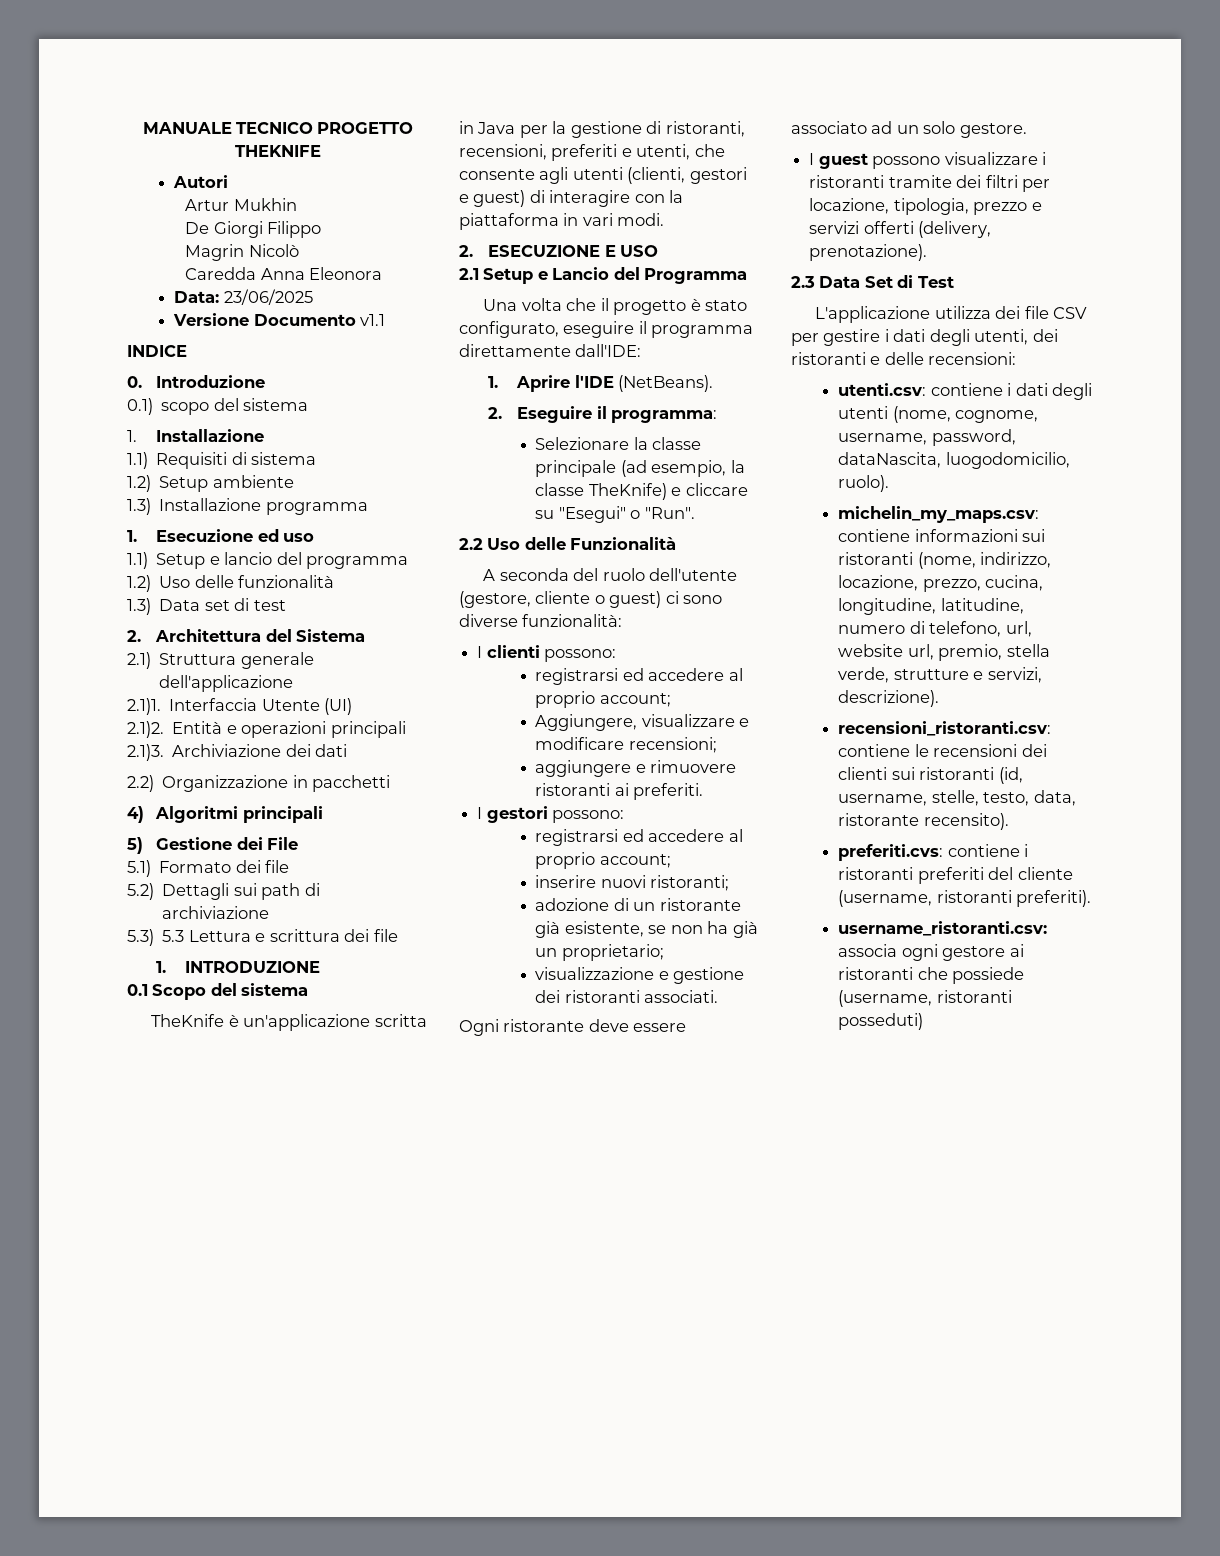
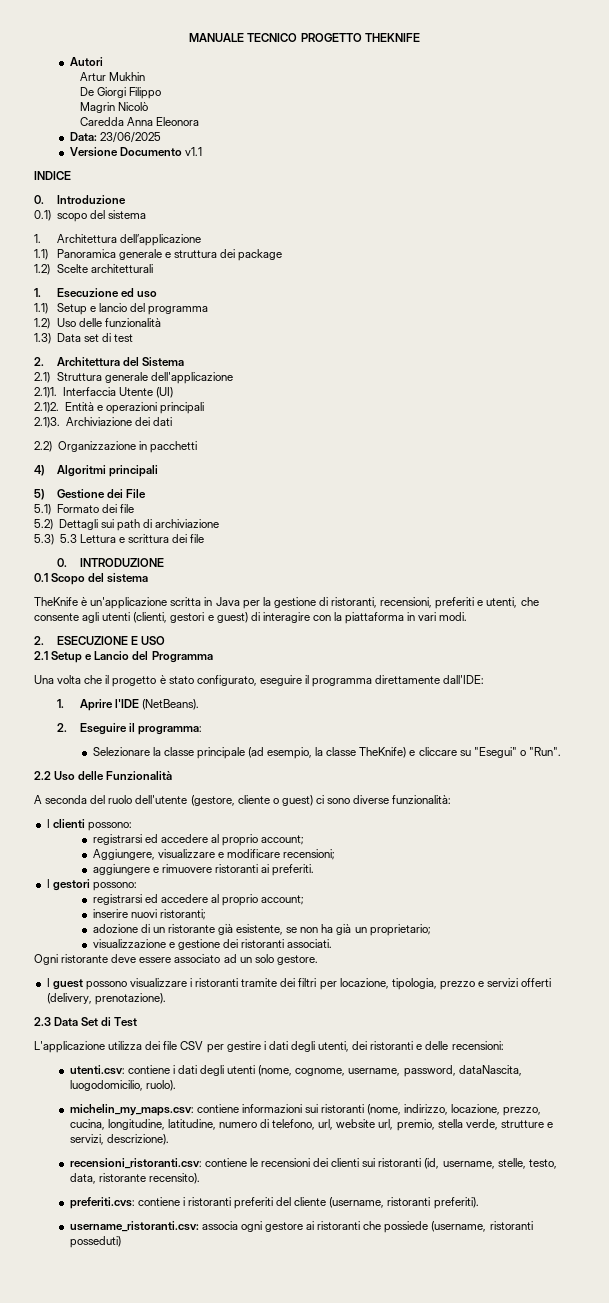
[156,429,265,442] [127,452,317,469] [127,475,294,492] [127,498,368,515] Installazione // 1.1) Requisiti di sistema // 1.2) Setup ambiente // 1.3) Installazione programma -> [56,234,202,246] [34,249,283,261] [34,264,154,275] Architettura dell’applicazione // 1.1) Panoramica generale e struttura dei package // 1.2) Scelte architetturali
[156,961,167,973] 1. -> [56,558,67,567] 0.

